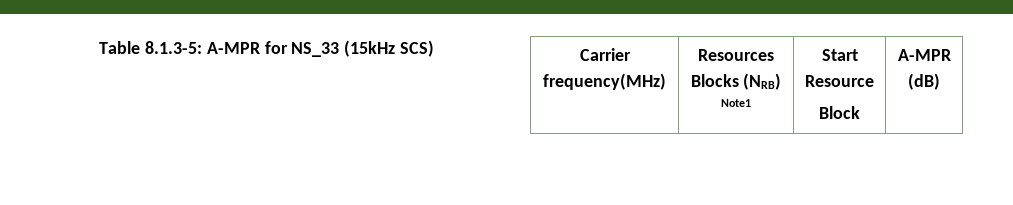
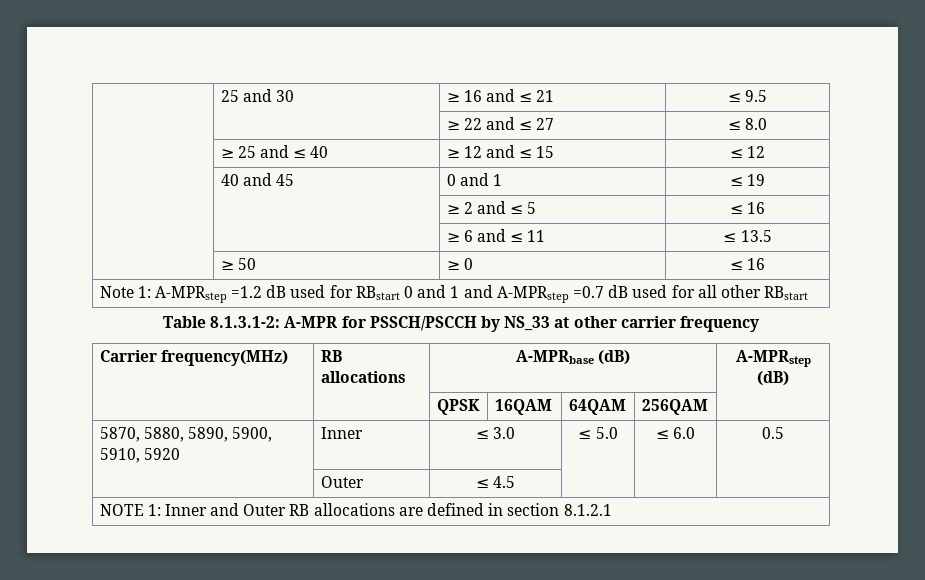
[99,40,434,57] [579,48,631,61] [543,73,666,90] [698,49,774,61] [690,73,782,90] [721,99,751,107] [821,49,858,61] [805,75,874,87] [819,106,860,119] [897,49,951,61] [908,73,940,90] Table 8.1.3-5: A-MPR for NS_33 (15kHz SCS) // Carrier frequency(MHz) | Resources Blocks (NRB) Note1 | Start Resource // Block | A-MPR (dB) -> [220,89,294,102] [446,89,555,102] [727,90,768,102] [446,117,555,130] [727,118,768,130] [220,145,329,158] [446,145,555,158] [729,146,766,158] [220,173,294,186] [446,173,502,186] [729,174,766,186] [446,201,537,214] [729,202,766,214] [446,229,546,242] [723,230,772,242] [220,258,256,270] [446,258,473,270] [729,258,766,270] [99,285,809,303] [163,316,759,332] [99,350,288,366] [320,350,342,362] [320,371,406,383] [515,350,631,365] [735,350,811,367] [757,371,789,386] [436,399,480,415] [494,399,552,415] [568,399,626,415] [641,399,708,415] [99,427,273,442] [99,448,180,463] [320,427,363,439] [475,427,516,439] [578,427,618,439] [655,427,696,439] [762,427,784,439] [320,476,364,488] [475,476,516,488] [99,503,612,516] | 25 and 30 | ≥ 16 and ≤ 21 | ≤ 9.5 // | | ≥ 22 and ≤ 27 | ≤ 8.0 // | ≥ 25 and ≤ 40 | ≥ 12 and ≤ 15 | ≤ 12 // | 40 and 45 | 0 and 1 | ≤ 19 // | | ≥ 2 and ≤ 5 | ≤ 16 // | | ≥ 6 and ≤ 11 | ≤ 13.5 // | ≥ 50 | ≥ 0 | ≤ 16 // Note 1: A-MPRstep =1.2 dB used for RBstart 0 and 1 and A-MPRstep =0.7 dB used for all other RBstart // Table 8.1.3.1-2: A-MPR for PSSCH/PSCCH by NS_33 at other carrier frequency // Carrier frequency(MHz) | RB allocations | A-MPRbase (dB) | A-MPRstep (dB) // | | QPSK | 16QAM | 64QAM | 256QAM | // 5870, 5880, 5890, 5900, 5910, 5920 | Inner | ≤ 3.0 | ≤ 5.0 | ≤ 6.0 | 0.5 // | Outer | ≤ 4.5 | | | // NOTE 1: Inner and Outer RB allocations are defined in section 8.1.2.1

